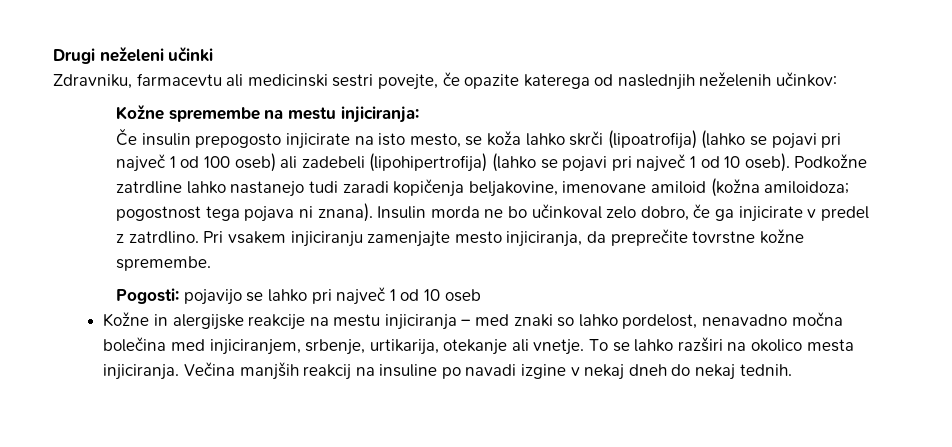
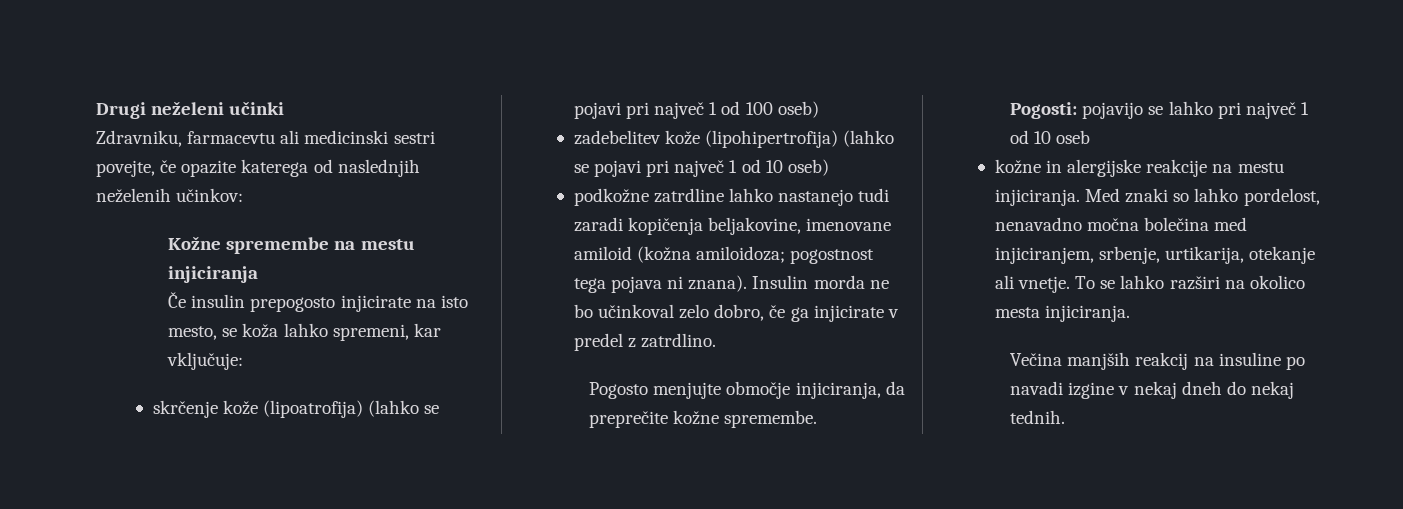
[340,106,419,123] injiciranja: -> [168,266,259,283] injiciranja
[569,131,604,146] skrči -> [332,323,441,341] [167,352,244,370] [152,400,259,418] spremeni, kar vključuje: // skrčenje kože
[280,156,365,169] ali zadebeli -> [573,130,701,145] // zadebelitev kože
[744,153,868,172] oseb). Podkožne -> [787,159,829,176] [573,188,649,206] oseb) // podkožne
[203,231,502,247] Pri vsakem injiciranju zamenjajte mesto -> [589,381,791,399] // Pogosto menjujte območje
[692,231,756,244] tovrstne -> (669, 419) none
[103,312,150,327] Kožne -> [994,159,1041,174] kožne
[384,314,510,330] injiciranja – med -> [994,188,1121,206] injiciranja. Med
(180, 372) none -> (1131, 313) //

